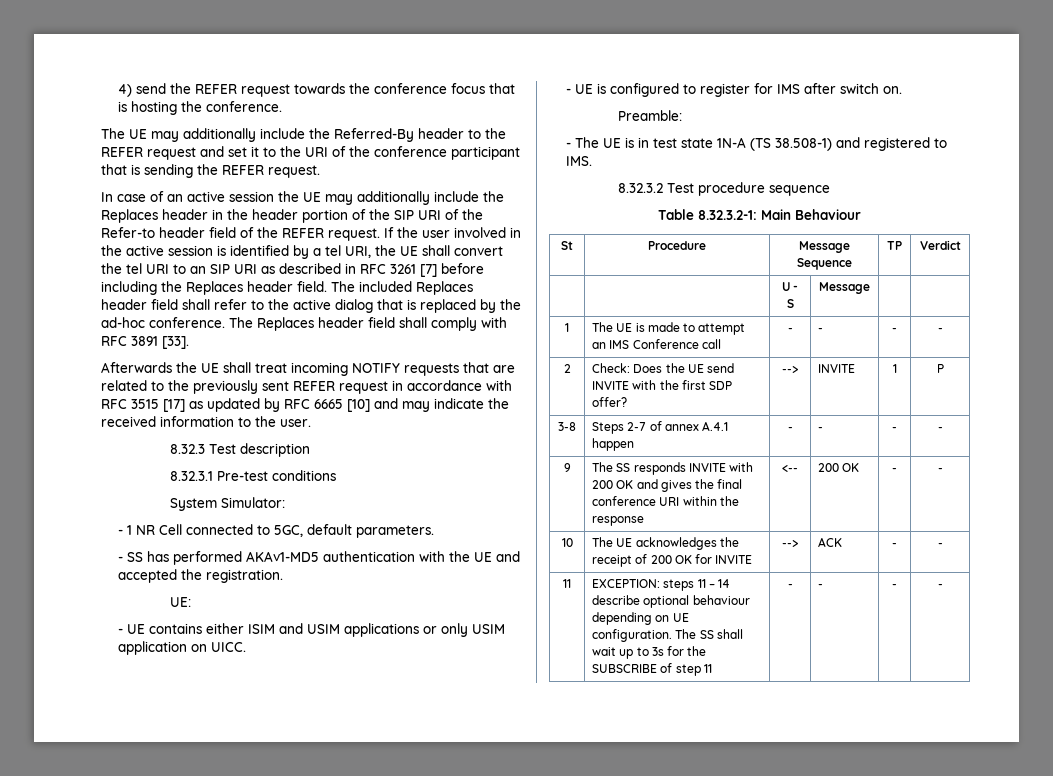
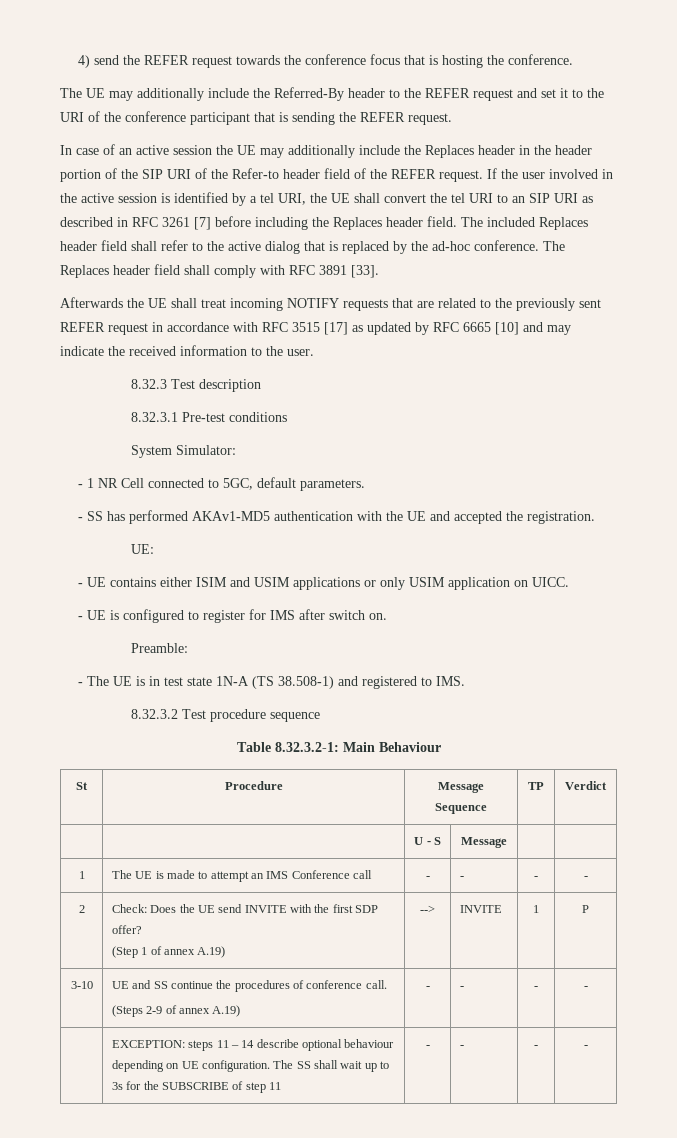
(628, 402) none -> [111,946,226,958] // (Step 1 of annex A.19)
[558,422,576,431] [592,421,729,434] [592,438,635,451] [787,427,793,431] [818,427,824,431] [892,427,897,431] [937,427,943,431] [563,463,571,472] [592,462,754,475] [592,479,743,492] [592,496,739,506] [592,516,645,526] [782,465,798,472] [818,463,860,472] [892,468,897,472] [937,468,943,472] [561,538,573,547] [592,537,739,550] [592,554,753,567] [782,540,798,547] [818,537,843,547] [892,543,897,547] [937,543,943,547] [563,579,571,588] 3-8 | Steps 2-7 of annex A.4.1 happen | - | - | - | - // 9 | The SS responds INVITE with 200 OK and gives the final conference URI within the response | <-- | 200 OK | - | - // 10 | The UE acknowledges the receipt of 200 OK for INVITE | --> | ACK | - | - // 11 -> [70,981,93,989] [111,980,387,992] [111,1005,241,1017] [425,986,430,989] [459,986,464,989] [534,986,538,989] [583,986,588,989] 3-10 | UE and SS continue the procedures of conference call. // (Steps 2-9 of annex A.19) | - | - | - | - //

